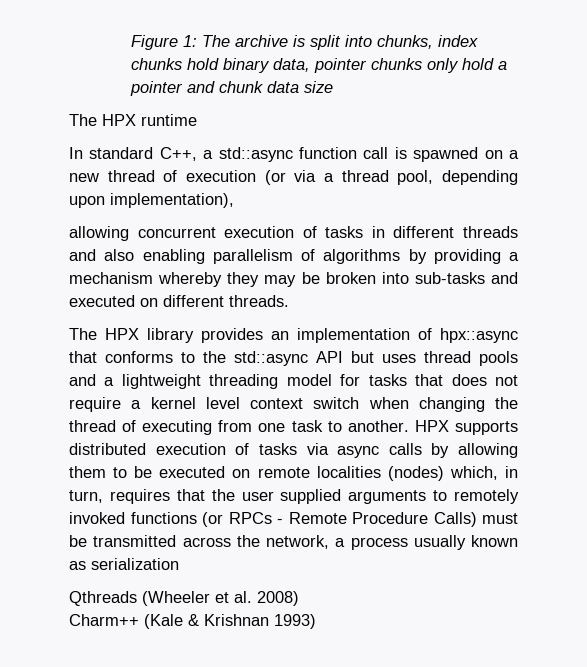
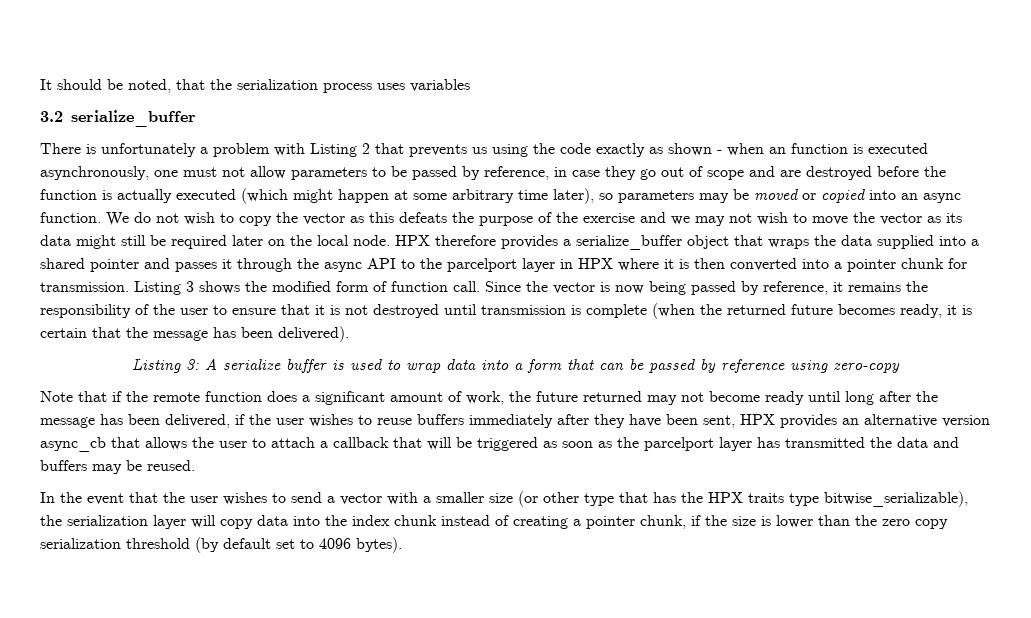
[130,35,478,50] [130,58,507,73] [129,81,333,96] [69,114,197,126] [69,147,519,162] [69,170,518,185] [69,193,234,208] [69,226,518,241] [69,249,519,264] [69,272,518,287] [69,295,289,307] [69,328,518,343] [69,351,518,366] [69,374,519,389] [69,397,518,412] [69,420,518,435] [69,443,518,458] [69,466,518,481] [69,489,519,504] [69,512,518,527] [69,535,518,550] [69,558,179,570] [69,591,299,606] [69,614,316,629] Figure 1: The archive is split into chunks, index chunks hold binary data, pointer chunks only hold a pointer and chunk data size // The HPX runtime // In standard C++, a std::async function call is spawned on a new thread of execution (or via a thread pool, depending upon implementation), // allowing concurrent execution of tasks in different threads and also enabling parallelism of algorithms by providing a mechanism whereby they may be broken into sub-tasks and executed on different threads. // The HPX library provides an implementation of hpx::async that conforms to the std::async API but uses thread pools and a lightweight threading model for tasks that does not require a kernel level context switch when changing the thread of executing from one task to another. HPX supports distributed execution of tasks via async calls by allowing them to be executed on remote localities (nodes) which, in turn, requires that the user supplied arguments to remotely invoked functions (or RPCs - Remote Procedure Calls) must be transmitted across the network, a process usually known as serialization // Qthreads (Wheeler et al. 2008) // Charm++ (Kale & Krishnan 1993) -> [40,79,470,93] [40,110,196,127] [40,143,928,157] [40,166,946,180] [40,188,961,204] [40,212,962,226] [40,235,979,250] [40,258,967,272] [40,281,928,295] [40,303,972,319] [40,326,349,342] [132,358,900,373] [40,391,938,405] [40,414,990,428] [40,437,959,452] [40,460,195,474] [40,491,968,507] [40,515,948,529] [40,537,402,553] It should be noted, that the serialization process uses variables // 3.2 serialize_buffer // There is unfortunately a problem with Listing 2 that prevents us using the code exactly as shown - when an function is executed asynchronously, one must not allow parameters to be passed by reference, in case they go out of scope and are destroyed before the function is actually executed (which might happen at some arbitrary time later), so parameters may be moved or copied into an async function. We do not wish to copy the vector as this defeats the purpose of the exercise and we may not wish to move the vector as its data might still be required later on the local node. HPX therefore provides a serialize_buffer object that wraps the data supplied into a shared pointer and passes it through the async API to the parcelport layer in HPX where it is then converted into a pointer chunk for transmission. Listing 3 shows the modified form of function call. Since the vector is now being passed by reference, it remains the responsibility of the user to ensure that it is not destroyed until transmission is complete (when the returned future becomes ready, it is certain that the message has been delivered). // Listing 3: A serialize buffer is used to wrap data into a form that can be passed by reference using zero-copy // Note that if the remote function does a significant amount of work, the future returned may not become ready until long after the message has been delivered, if the user wishes to reuse buffers immediately after they have been sent, HPX provides an alternative version async_cb that allows the user to attach a callback that will be triggered as soon as the parcelport layer has transmitted the data and buffers may be reused. // In the event that the user wishes to send a vector with a smaller size (or other type that has the HPX traits type bitwise_serializable), the serialization layer will copy data into the index chunk instead of creating a pointer chunk, if the size is lower than the zero copy serialization threshold (by default set to 4096 bytes).

